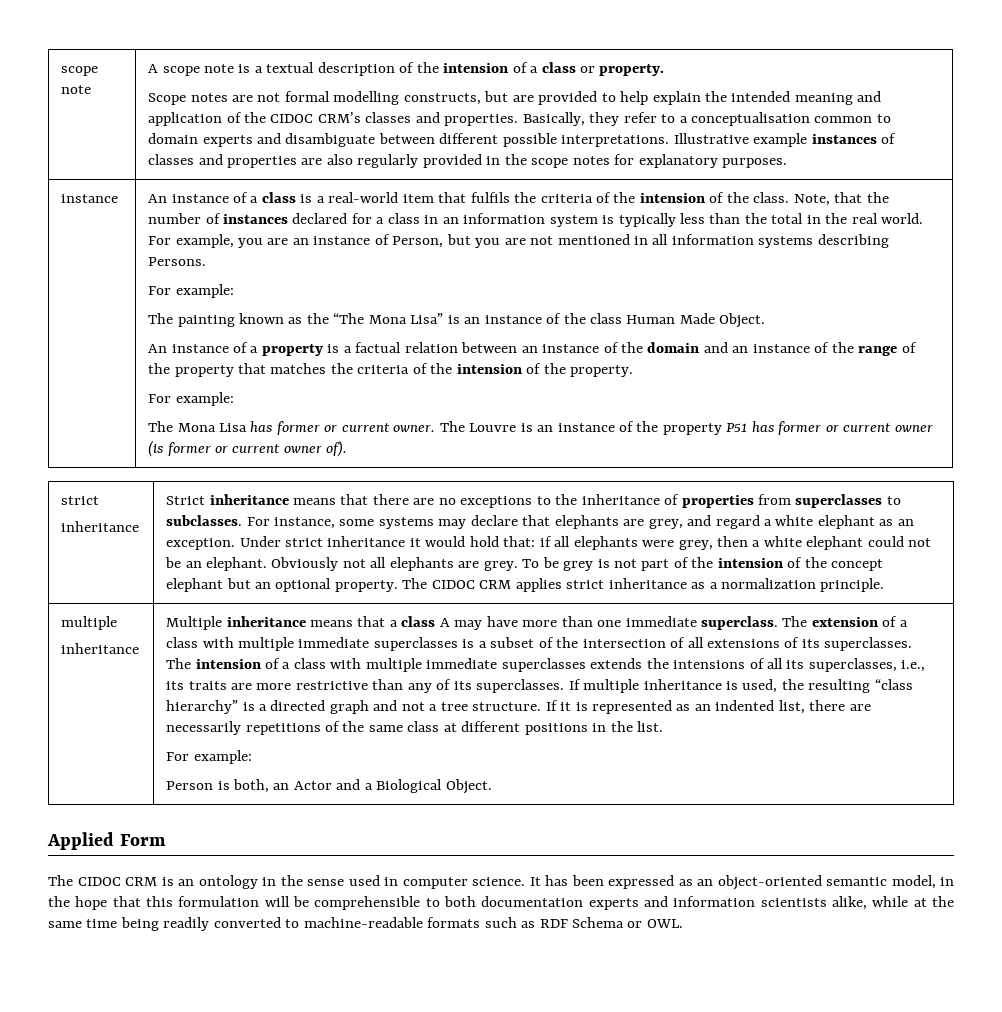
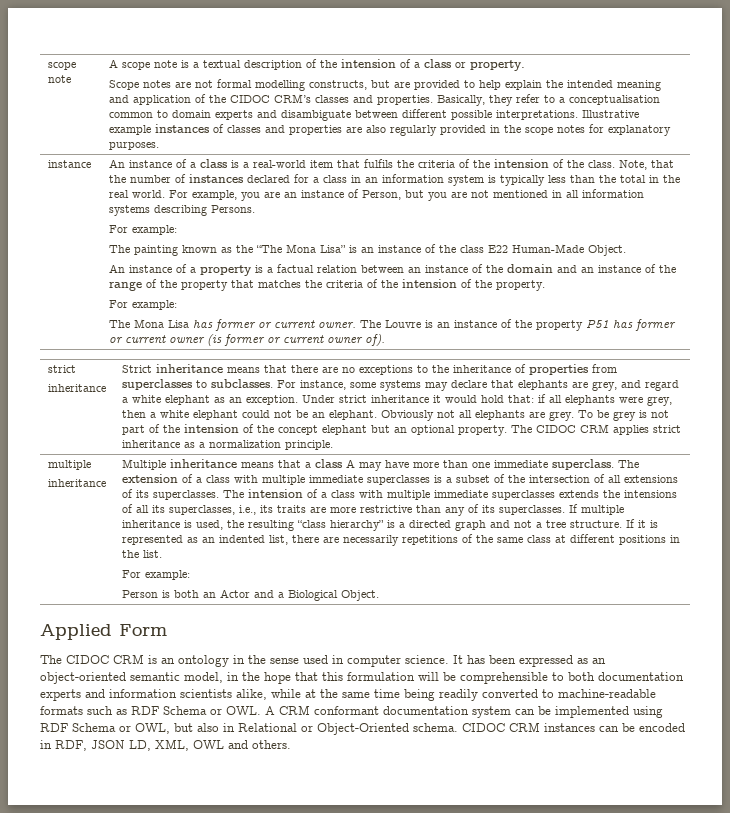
[626,313,715,324] Human Made -> [487,244,584,253] E22 Human-Made
[232,779,269,793] both, -> [173,590,199,598] both
(683, 923) none -> [265,705,663,718] [40,722,685,735] [40,739,291,751] A CRM conformant documentation system can be implemented using RDF Schema or OWL, but also in Relational or Object-Oriented schema. CIDOC CRM instances can be encoded in RDF, JSON LD, XML, OWL and others.

